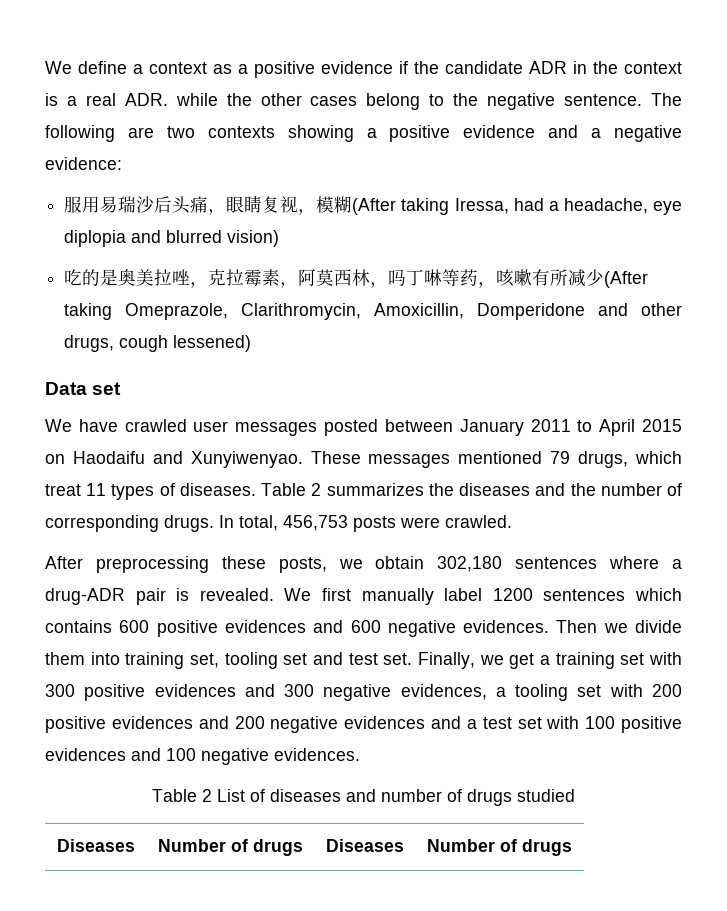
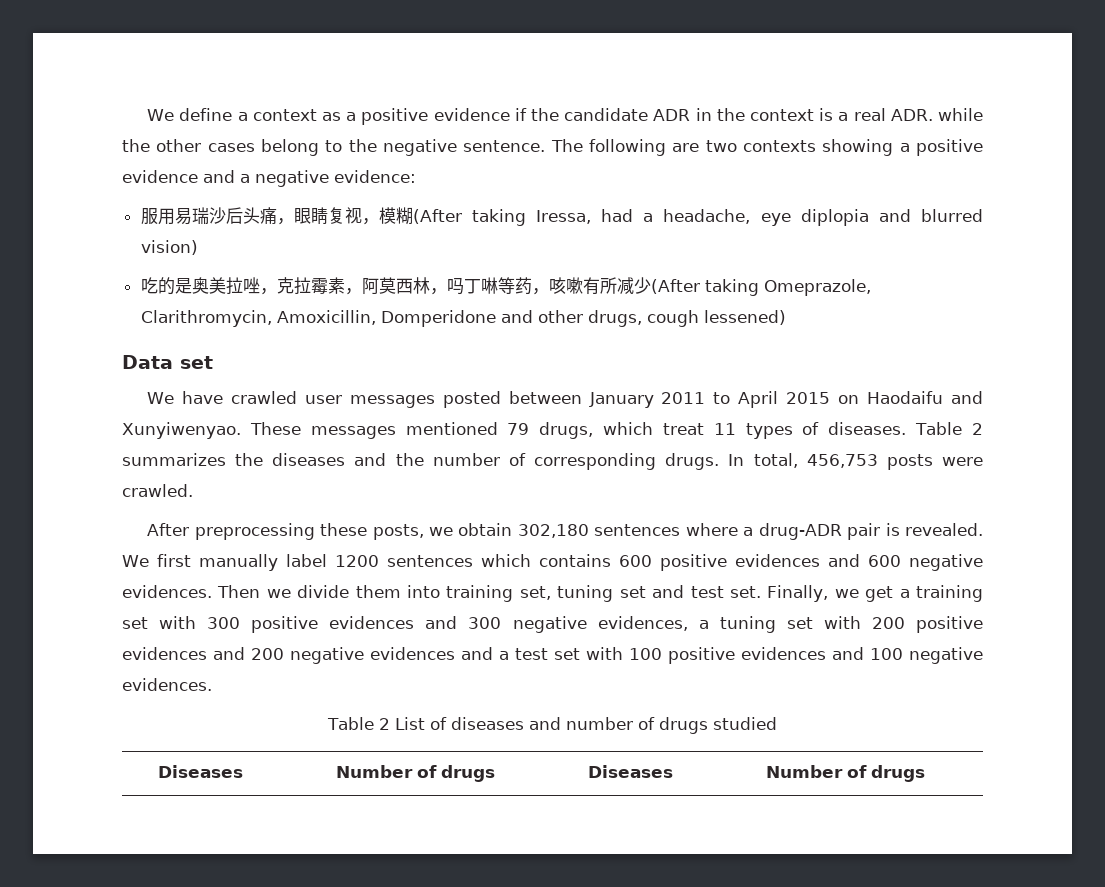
[224,652,278,669] tooling -> [557,585,614,602] tuning
[515,684,569,701] tooling -> [719,616,776,633] tuning

